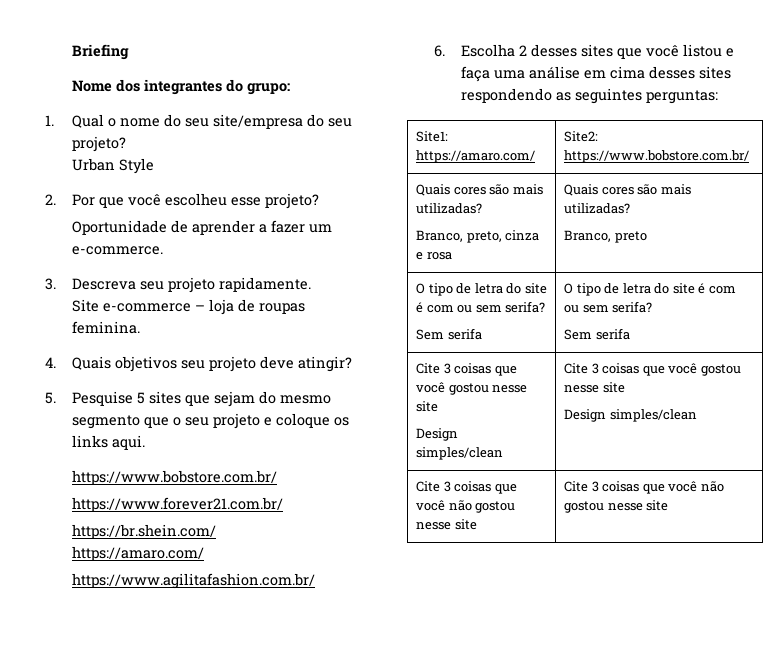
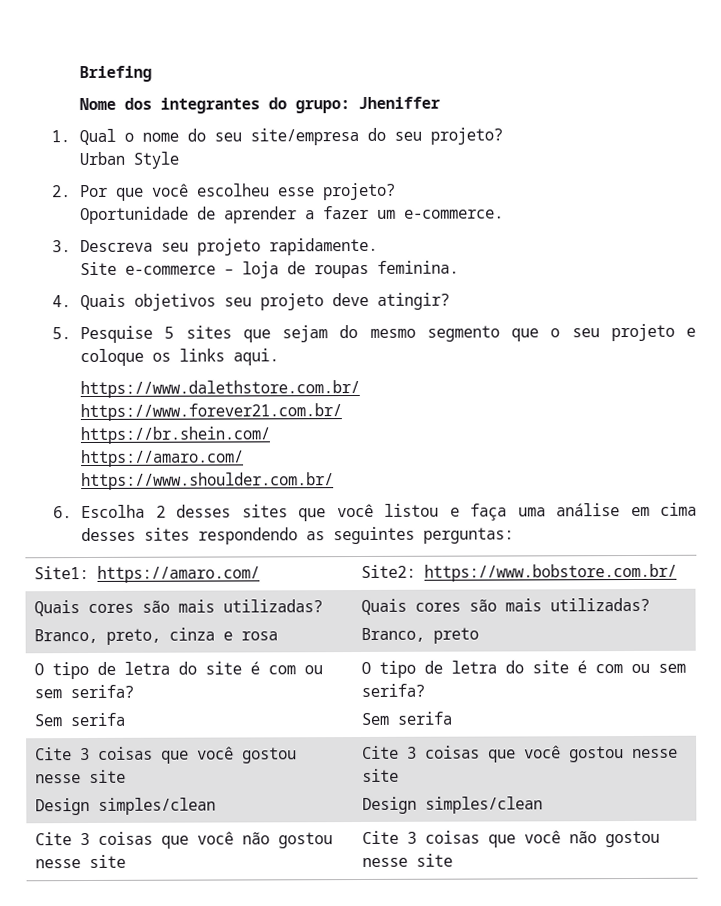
(290, 89) none -> [358,96,442,110] Jheniffer
[71,470,277,485] https://www.bobstore.com.br/ -> [80,379,361,399] https://www.dalethstore.com.br/
[71,573,315,589] https://www.agilitafashion.com.br/ -> [81,472,335,491] https://www.shoulder.com.br/

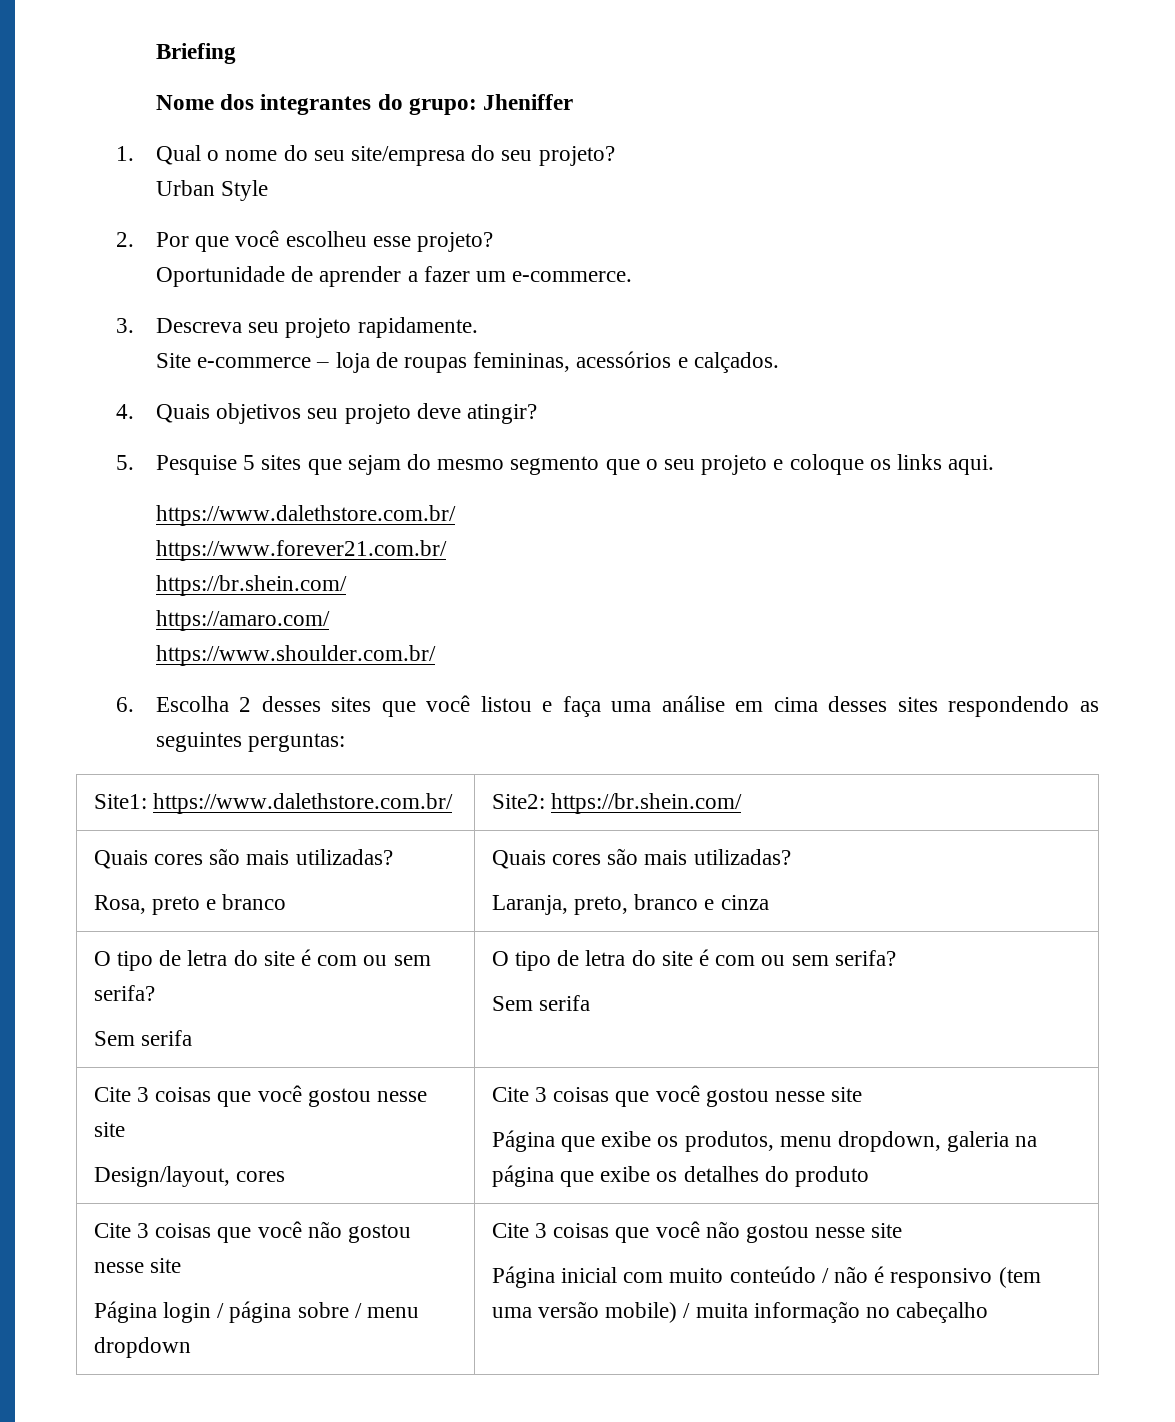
[377,260,460,274] feminina. -> [473,351,779,373] femininas, acessórios e calçados.
[96,565,260,583] https://amaro.com/ -> [152,793,453,814] https://www.dalethstore.com.br/
[423,563,677,582] [33,599,323,617] [33,627,278,645] [360,597,650,616] [360,627,479,644] https://www.bobstore.com.br/ // Quais cores são mais utilizadas? // Branco, preto, cinza e rosa | Quais cores são mais utilizadas? // Branco, preto -> [550,793,742,814] [93,848,393,869] [93,894,287,915] [491,848,791,869] [491,894,769,915] https://br.shein.com/ // Quais cores são mais utilizadas? // Rosa, preto e branco | Quais cores são mais utilizadas? // Laranja, preto, branco e cinza
[34,797,216,816] [361,745,678,763] [361,768,399,782] [361,796,543,814] [34,831,333,849] [34,854,126,869] [361,830,660,848] [361,853,453,867] Design simples/clean | Cite 3 coisas que você gostou nesse site // Design simples/clean // Cite 3 coisas que você não gostou nesse site | Cite 3 coisas que você não gostou nesse site -> [93,1166,285,1187] [491,1085,863,1107] [491,1130,1038,1152] [491,1165,869,1187] [93,1221,411,1243] [93,1258,181,1273] [93,1301,419,1323] [93,1337,191,1358] [491,1221,903,1243] [491,1266,1041,1288] [491,1301,989,1323] Design/layout, cores | Cite 3 coisas que você gostou nesse site // Página que exibe os produtos, menu dropdown, galeria na página que exibe os detalhes do produto // Cite 3 coisas que você não gostou nesse site // Página login / página sobre / menu dropdown | Cite 3 coisas que você não gostou nesse site // Página inicial com muito conteúdo / não é responsivo (tem uma versão mobile) / muita informação no cabeçalho

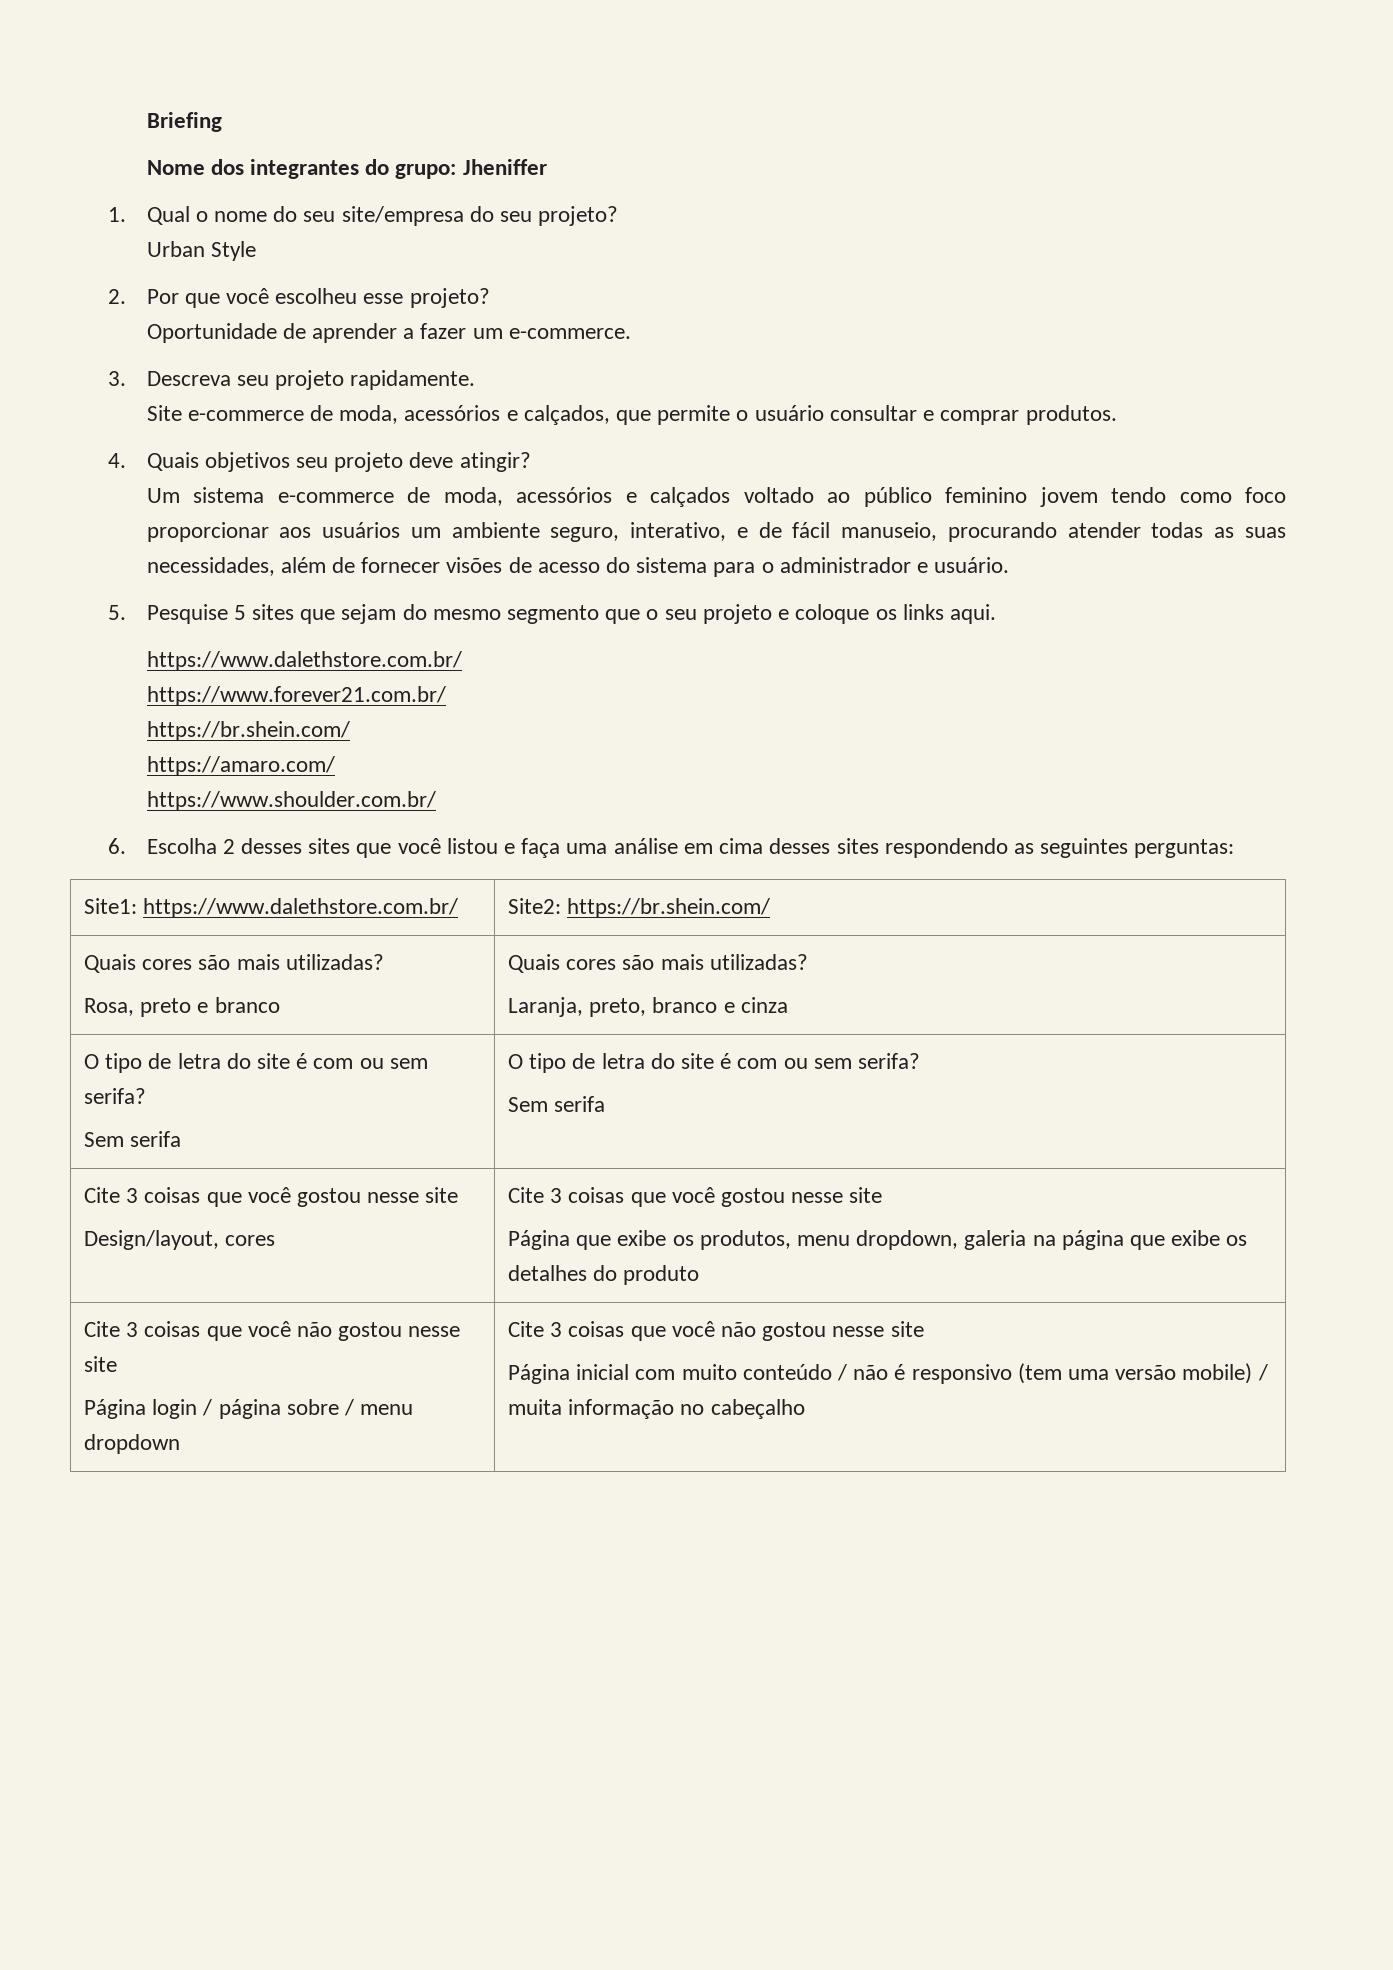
[316,351,779,373] – loja de roupas femininas, acessórios e calçados. -> [310,405,1117,425] de moda, acessórios e calçados, que permite o usuário consultar e comprar produtos.
(537, 414) none -> [146,487,1287,507] [146,522,1286,542] [146,557,1010,577] // Um sistema e-commerce de moda, acessórios e calçados voltado ao público feminino jovem tendo como foco proporcionar aos usuários um ambiente seguro, interativo, e de fácil manuseio, procurando atender todas as suas necessidades, além de fornecer visões de acesso do sistema para o administrador e usuário.

